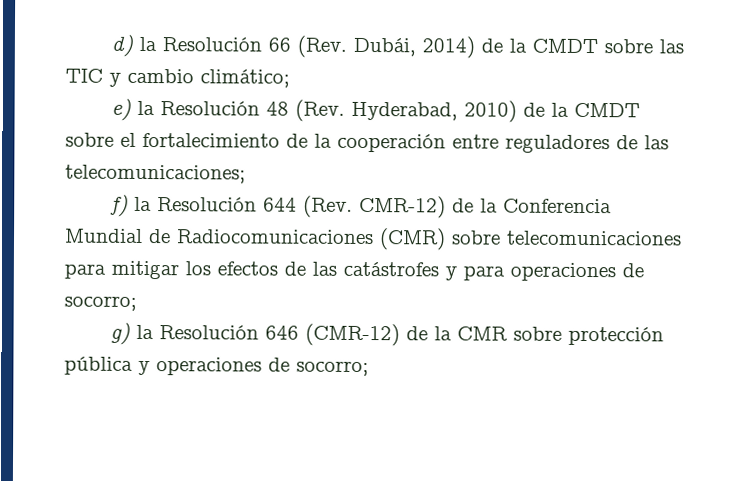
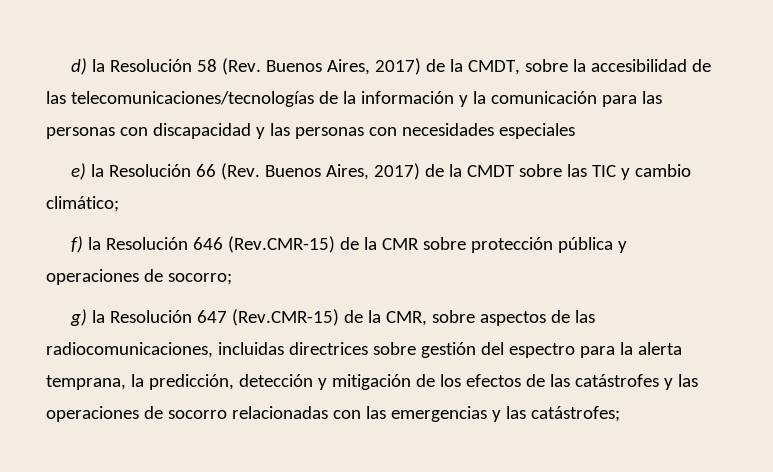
[268,35,476,59] 66 (Rev. Dubái, 2014) -> [196,58,711,75] [46,91,662,107] [46,123,575,139] [70,163,420,180] 58 (Rev. Buenos Aires, 2017) de la CMDT, sobre la accesibilidad de las telecomunicaciones/tecnologías de la información y la comunicación para las personas con discapacidad y las personas con necesidades especiales // e) la Resolución 66 (Rev. Buenos Aires, 2017)
[111,98,641,123] [65,132,669,154] [65,164,246,184] [110,194,613,219] [64,228,682,251] [64,260,644,282] [64,295,137,311] [110,322,401,347] e) la Resolución 48 (Rev. Hyderabad, 2010) de la CMDT sobre el fortalecimiento de la cooperación entre reguladores de las telecomunicaciones; // f) la Resolución 644 (Rev. CMR-12) de la Conferencia Mundial de Radiocomunicaciones (CMR) sobre telecomunicaciones para mitigar los efectos de las catástrofes y para operaciones de socorro; // g) la Resolución 646 (CMR-12) -> [70,236,335,253] f) la Resolución 646 (Rev.CMR-15)
(369, 368) none -> [69,309,595,326] [46,342,682,358] [46,374,698,390] [46,406,620,422] // g) la Resolución 647 (Rev.CMR-15) de la CMR, sobre aspectos de las radiocomunicaciones, incluidas directrices sobre gestión del espectro para la alerta temprana, la predicción, detección y mitigación de los efectos de las catástrofes y las operaciones de socorro relacionadas con las emergencias y las catástrofes;

